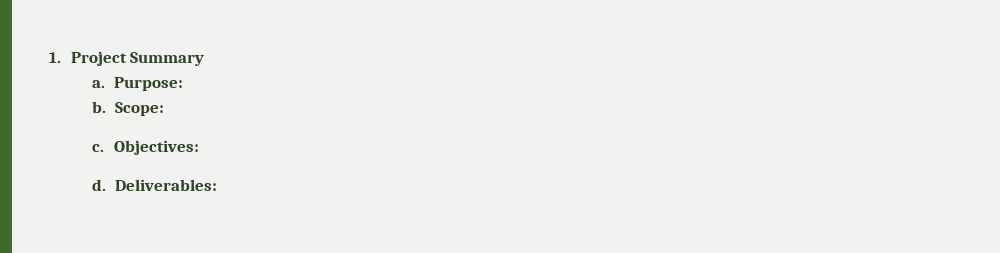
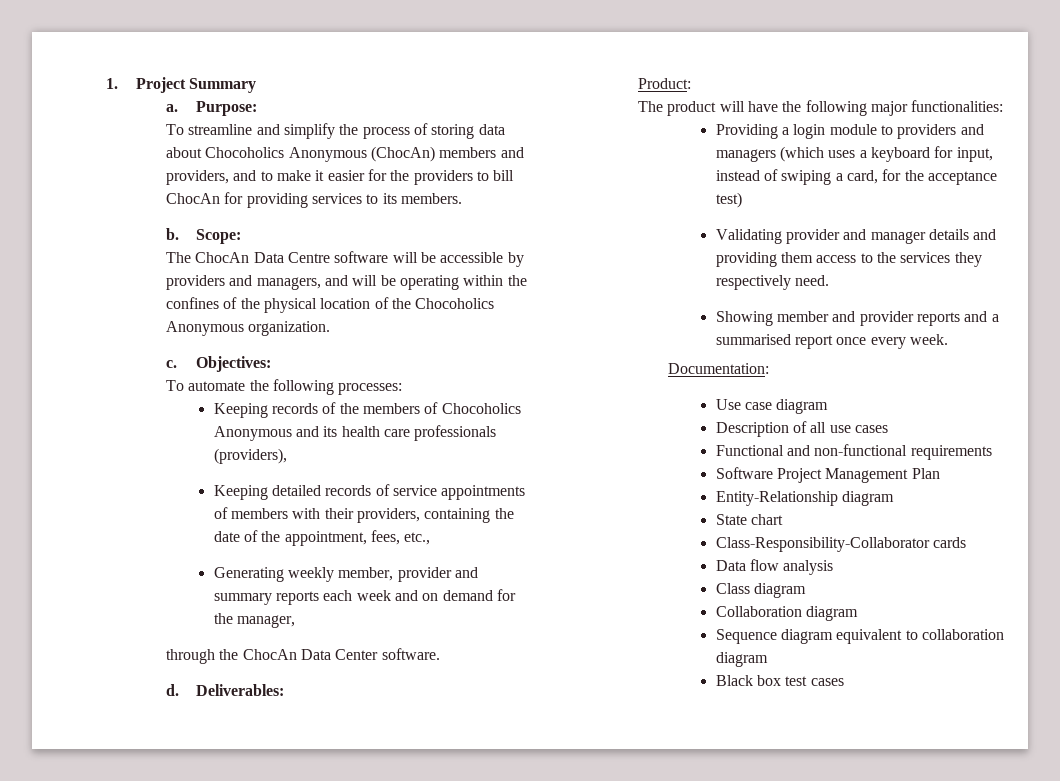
[92,101,164,116] [92,140,199,155] [92,179,217,191] b. Scope: // c. Objectives: // d. Deliverables: -> [166,123,505,139] [166,146,524,162] [166,169,515,185] [166,192,463,208] [166,228,242,244] [166,251,524,267] [166,275,527,290] [166,297,495,313] [166,321,331,336] [166,356,272,372] [166,379,403,395] [213,402,521,418] [213,425,497,441] [213,448,287,464] [213,484,526,500] [213,507,514,523] [213,530,431,546] [213,567,479,582] [213,589,516,605] [213,613,296,628] [166,648,440,664] [166,684,285,696] [638,78,692,89] [638,100,1004,116] [715,124,984,139] [715,146,993,162] [715,169,998,185] [715,192,742,208] [715,229,997,244] [715,252,982,267] [715,275,830,290] [715,311,999,326] [715,334,949,349] [668,363,770,374] [715,399,829,414] [715,421,889,437] [715,444,992,460] [715,467,940,483] [715,491,895,506] [715,514,784,525] [715,537,967,552] [715,559,834,575] [715,583,807,598] [715,606,859,621] [715,629,1005,644] [715,652,768,667] [715,675,844,686] To streamline and simplify the process of storing data about Chocoholics Anonymous (ChocAn) members and providers, and to make it easier for the providers to bill ChocAn for providing services to its members. // b. Scope: // The ChocAn Data Centre software will be accessible by providers and managers, and will be operating within the confines of the physical location of the Chocoholics Anonymous organization. // c. Objectives: // To automate the following processes: // Keeping records of the members of Chocoholics Anonymous and its health care professionals (providers), // Keeping detailed records of service appointments of members with their providers, containing the date of the appointment, fees, etc., // Generating weekly member, provider and summary reports each week and on demand for the manager, // through the ChocAn Data Center software. // d. Deliverables: // Product: // The product will have the following major functionalities: // Providing a login module to providers and managers (which uses a keyboard for input, instead of swiping a card, for the acceptance test) // Validating provider and manager details and providing them access to the services they respectively need. // Showing member and provider reports and a summarised report once every week. // Documentation: // Use case diagram // Description of all use cases // Functional and non-functional requirements // Software Project Management Plan // Entity-Relationship diagram // State chart // Class-Responsibility-Collaborator cards // Data flow analysis // Class diagram // Collaboration diagram // Sequence diagram equivalent to collaboration diagram // Black box test cases

